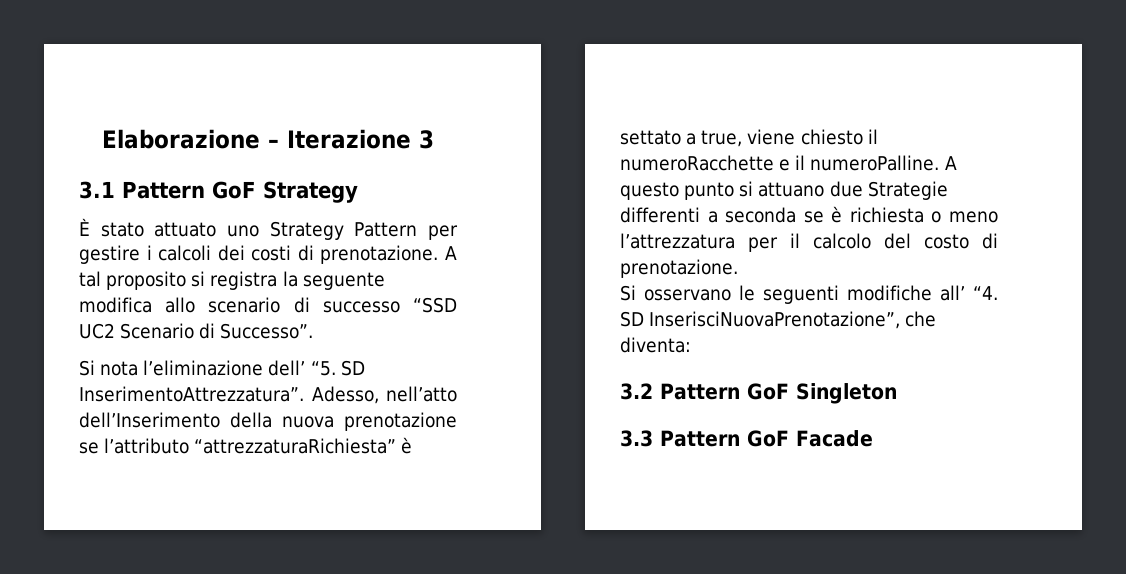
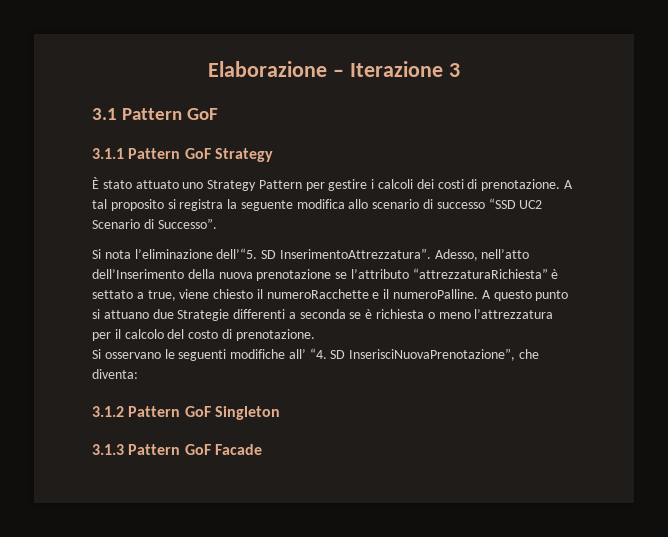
(256, 190) none -> [92,148,211,159] // 3.1.1 Pattern GoF
[268,360,336,376] dell’ “5. -> [216,248,258,259] dell’“5.
[620,383,653,400] 3.2 -> [92,406,124,417] 3.1.2
[620,430,653,447] 3.3 -> [92,444,124,455] 3.1.3

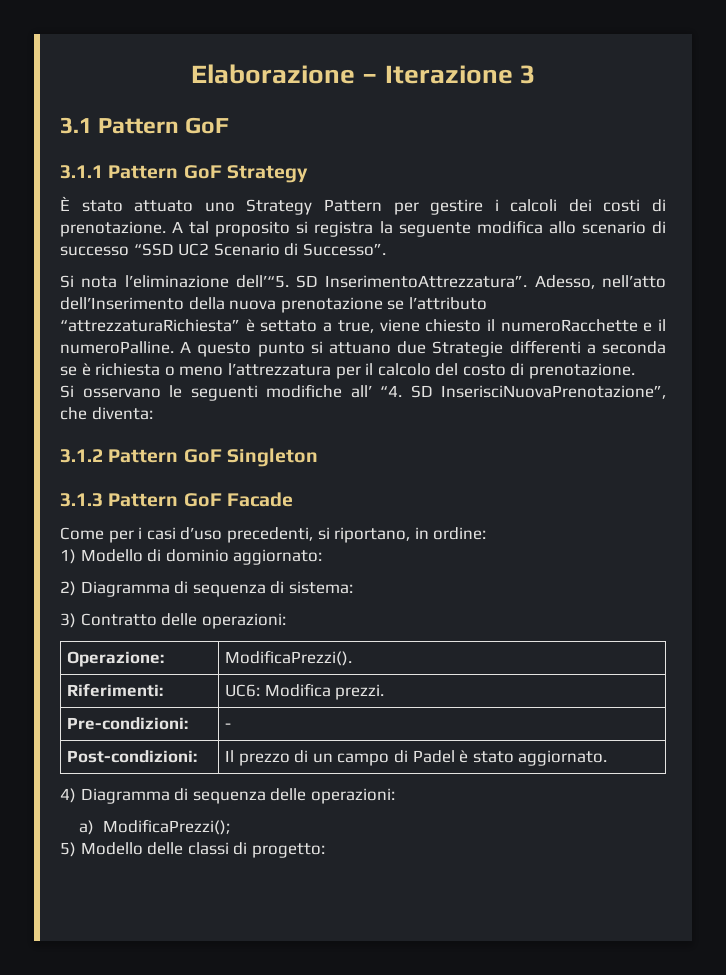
(262, 449) none -> [60,527,487,543] [60,549,323,565] [60,581,353,597] [60,613,286,629] [66,651,164,667] [224,650,352,666] [66,683,163,697] [224,683,385,700] [66,717,188,730] [224,723,231,729] [66,750,197,763] [224,750,608,766] [60,788,395,804] [79,819,230,835] [60,842,325,858] // Come per i casi d’uso precedenti, si riportano, in ordine: // 1) Modello di dominio aggiornato: // 2) Diagramma di sequenza di sistema: // 3) Contratto delle operazioni: // Operazione: | ModificaPrezzi(). // Riferimenti: | UC6: Modifica prezzi. // Pre-condizioni: | - // Post-condizioni: | Il prezzo di un campo di Padel è stato aggiornato. // 4) Diagramma di sequenza delle operazioni: // a) ModificaPrezzi(); // 5) Modello delle classi di progetto:

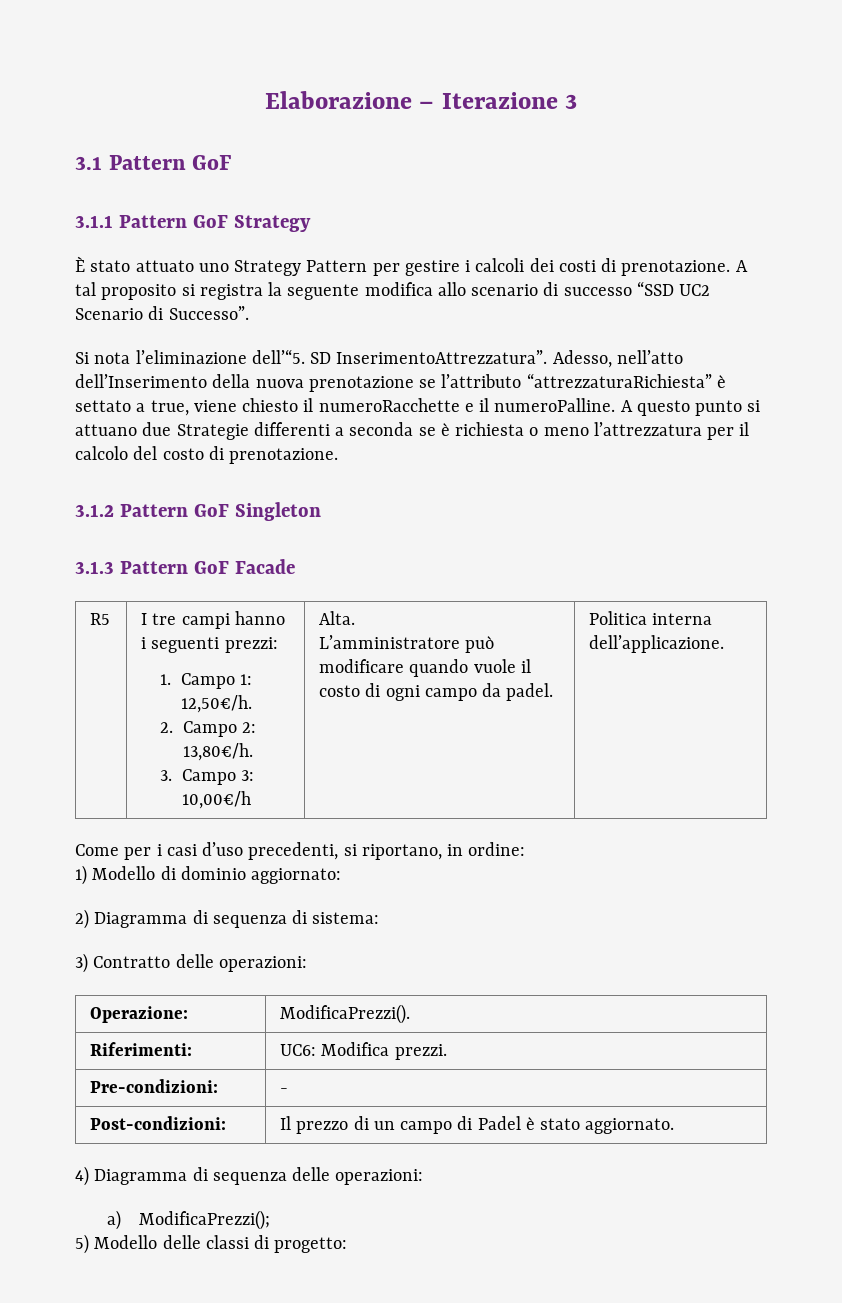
[60,384,666,401] [60,407,153,420] // Si osservano le seguenti modifiche all’ “4. SD InserisciNuovaPrenotazione”, che diventa: -> (339, 456) none
(293, 499) none -> [90,613,111,625] [141,611,285,629] [141,637,278,653] [160,673,253,689] [180,695,252,713] [160,721,257,737] [182,743,253,761] [160,769,255,785] [181,791,251,809] [319,611,356,625] [319,635,495,653] [319,659,531,677] [319,683,554,701] [589,611,713,625] [589,635,725,653] // R5 | I tre campi hanno i seguenti prezzi: // 1. Campo 1: 12,50€/h. // 2. Campo 2: 13,80€/h. // 3. Campo 3: 10,00€/h | Alta. // L’amministratore può modificare quando vuole il costo di ogni campo da padel. | Politica interna dell’applicazione.

